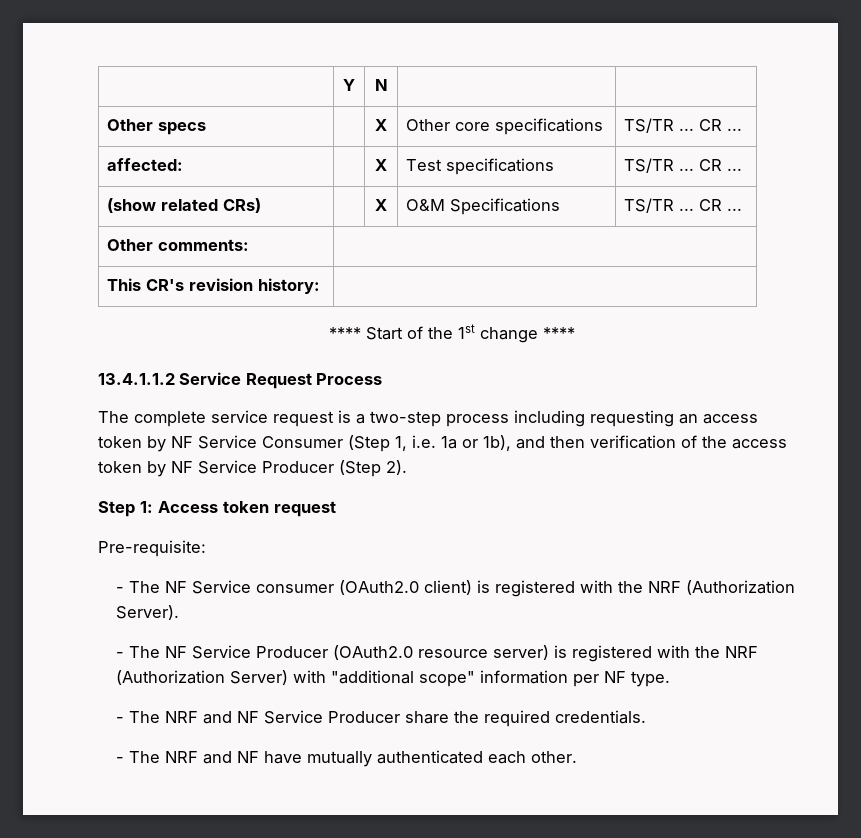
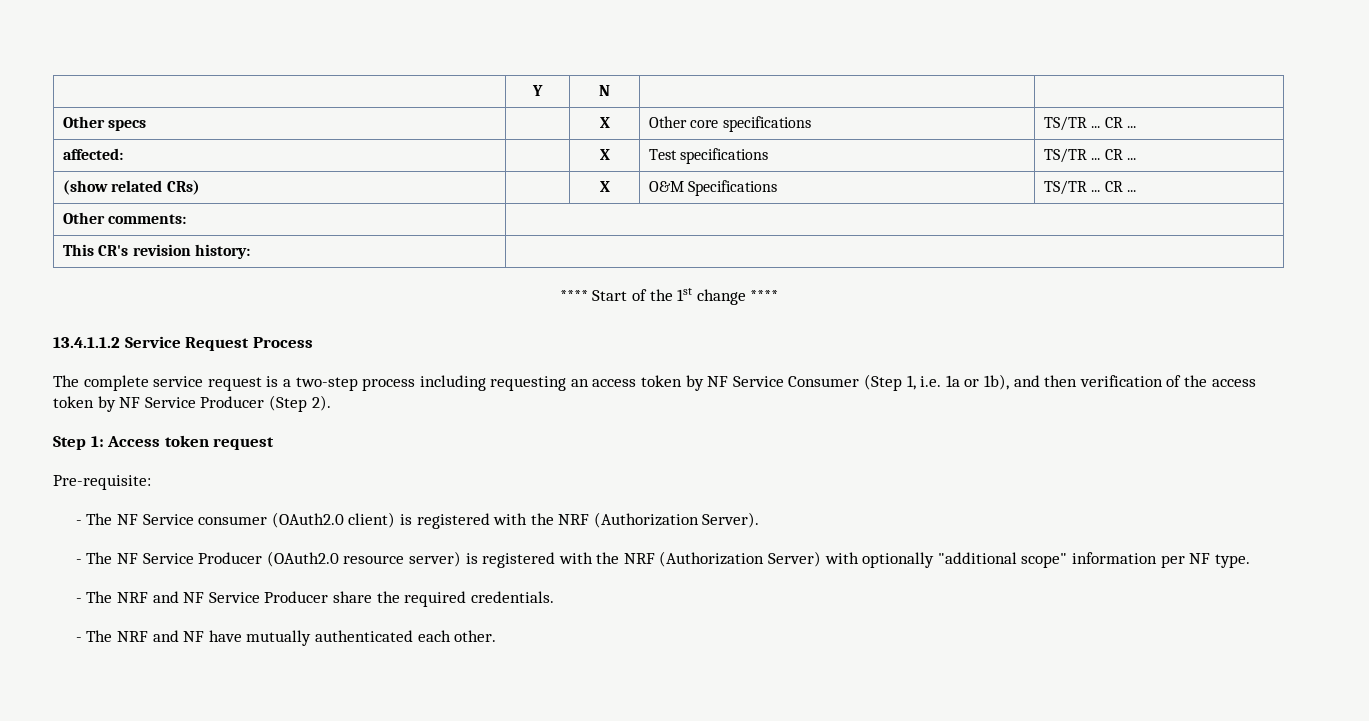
(327, 676) none -> [862,552,935,568] optionally

